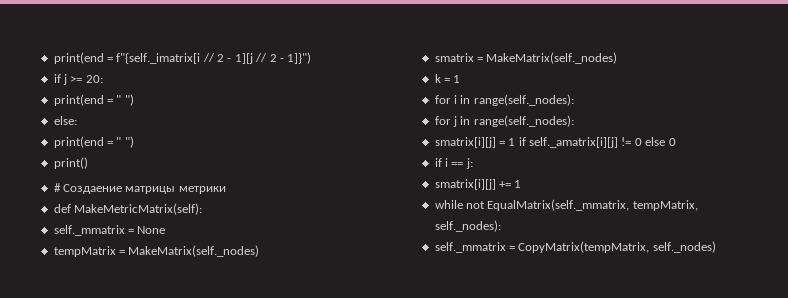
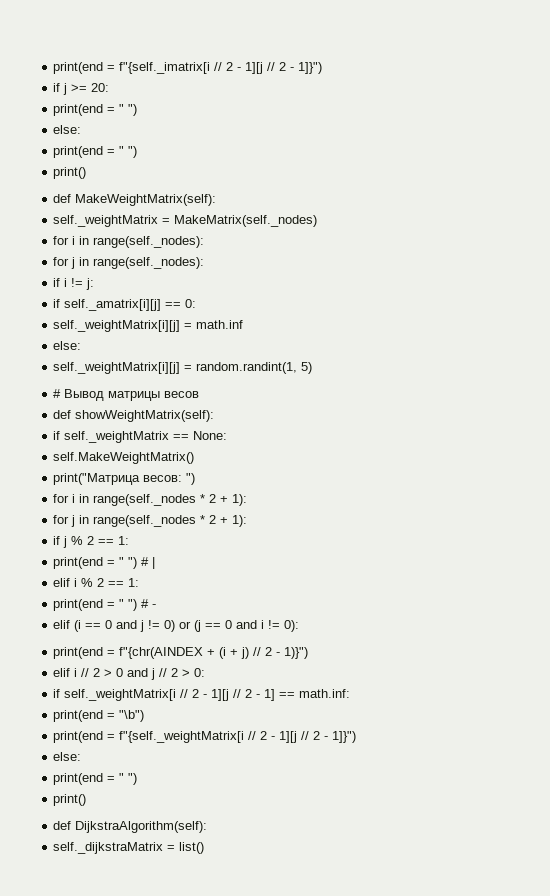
[53,183,226,194] [53,203,202,215] [53,225,166,236] [53,245,260,257] [434,52,618,64] [434,74,461,83] # Создаение матрицы метрики // def MakeMetricMatrix(self): // self._mmatrix = None // tempMatrix = MakeMatrix(self._nodes) // smatrix = MakeMatrix(self._nodes) // k = 1 -> [53,194,217,206] [53,215,318,227] def MakeWeightMatrix(self): // self._weightMatrix = MakeMatrix(self._nodes)
[434,137,676,148] [434,158,473,169] [434,179,522,190] [434,199,698,211] [434,220,501,232] [434,241,716,253] smatrix[i][j] = 1 if self._amatrix[i][j] != 0 else 0 // if i == j: // smatrix[i][j] += 1 // while not EqualMatrix(self._mmatrix, tempMatrix, self._nodes): // self._mmatrix = CopyMatrix(tempMatrix, self._nodes) -> [53,278,95,290] [53,299,197,311] [53,320,244,332] [53,341,82,350] [53,362,313,374] [53,389,200,401] [53,410,215,422] [53,431,228,443] [53,452,195,464] [53,473,196,485] [53,494,248,506] [53,515,248,527] [53,536,130,548] [53,557,156,569] [53,578,140,587] [53,599,157,611] [53,620,300,632] [53,647,309,659] [53,668,206,680] [53,689,351,701] [53,710,145,722] [53,731,357,743] [53,752,82,761] [53,773,138,785] [53,794,87,806] [53,821,208,833] [53,842,205,854] if i != j: // if self._amatrix[i][j] == 0: // self._weightMatrix[i][j] = math.inf // else: // self._weightMatrix[i][j] = random.randint(1, 5) // # Вывод матрицы весов // def showWeightMatrix(self): // if self._weightMatrix == None: // self.MakeWeightMatrix() // print("Матрица весов: ") // for i in range(self._nodes * 2 + 1): // for j in range(self._nodes * 2 + 1): // if j % 2 == 1: // print(end = " ") # | // elif i % 2 == 1: // print(end = " ") # - // elif (i == 0 and j != 0) or (j == 0 and i != 0): // print(end = f"{chr(AINDEX + (i + j) // 2 - 1)}") // elif i // 2 > 0 and j // 2 > 0: // if self._weightMatrix[i // 2 - 1][j // 2 - 1] == math.inf: // print(end = "\b") // print(end = f"{self._weightMatrix[i // 2 - 1][j // 2 - 1]}") // else: // print(end = " ") // print() // def DijkstraAlgorithm(self): // self._dijkstraMatrix = list()

